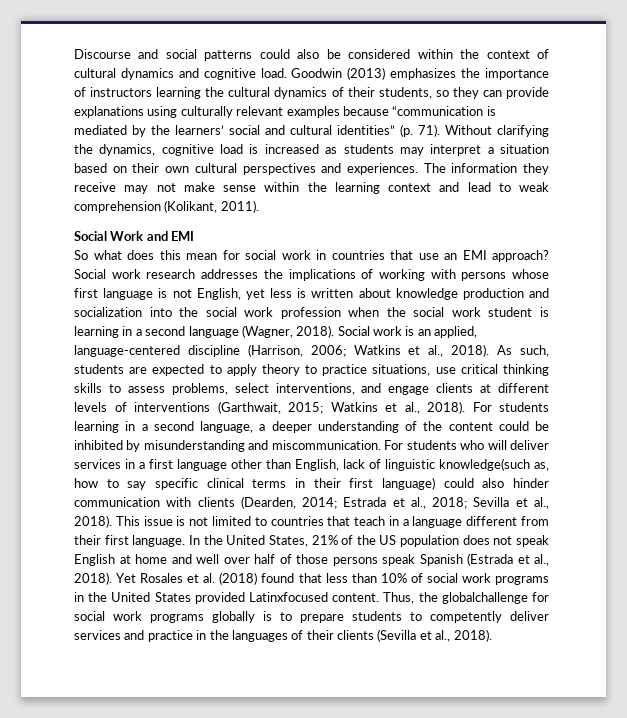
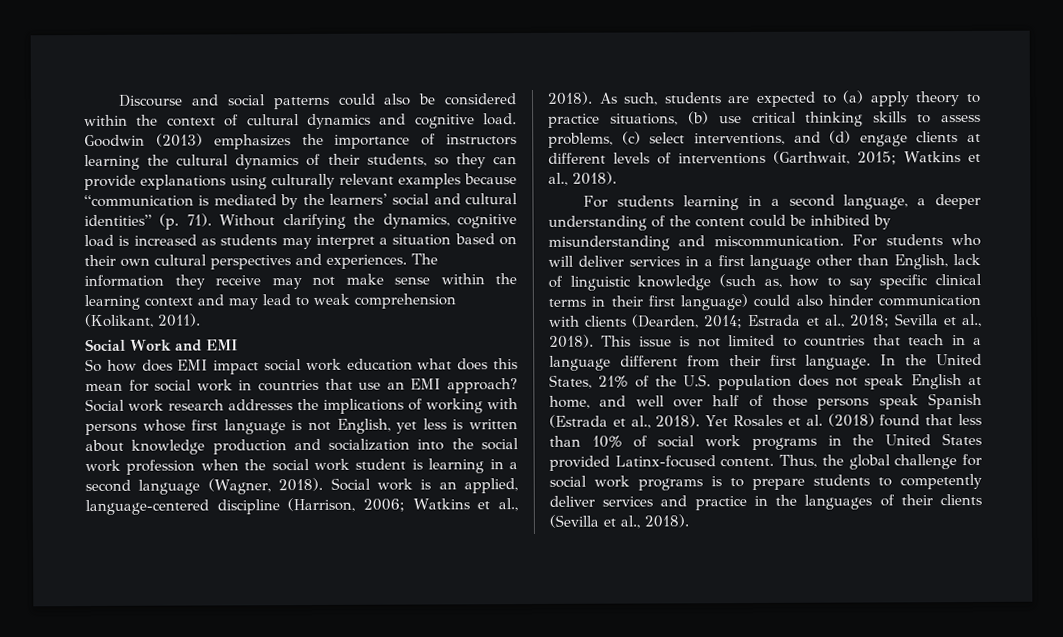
(460, 187) none -> [228,298,258,310] may
(88, 255) none -> [106,358,413,375] how does EMI impact social work education
(222, 369) none -> [842,90,865,104] (a)
(431, 370) none -> [687,111,709,125] (b)
(228, 389) none -> [621,131,641,145] (c)
(382, 388) none -> [829,130,852,144] (d)
(465, 407) none -> (617, 178) //
[439,458,530,471] knowledge(such -> [637,273,756,291] knowledge (such
[379,535,397,545] US -> [683,374,712,387] U.S.
[135,554,167,564] home -> [549,395,590,409] home,
[249,592,328,602] Latinxfocused -> [614,455,716,468] Latinx-focused
[441,592,528,604] globalchallenge -> [848,454,958,470] global challenge
[212,611,255,623] globally -> (703, 484) none

